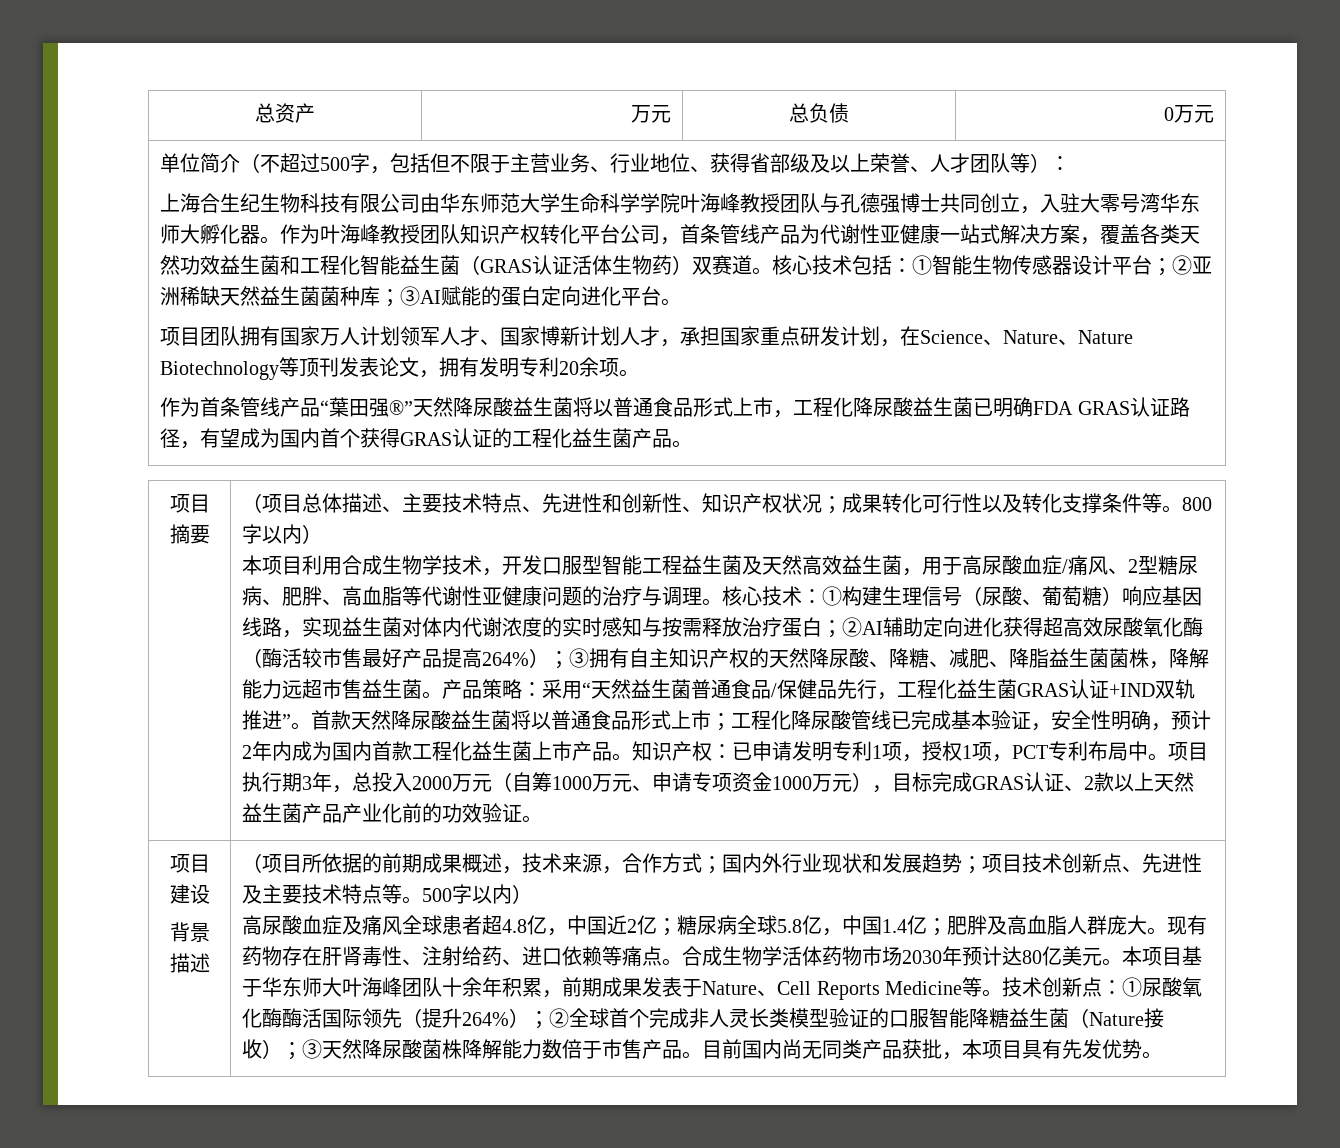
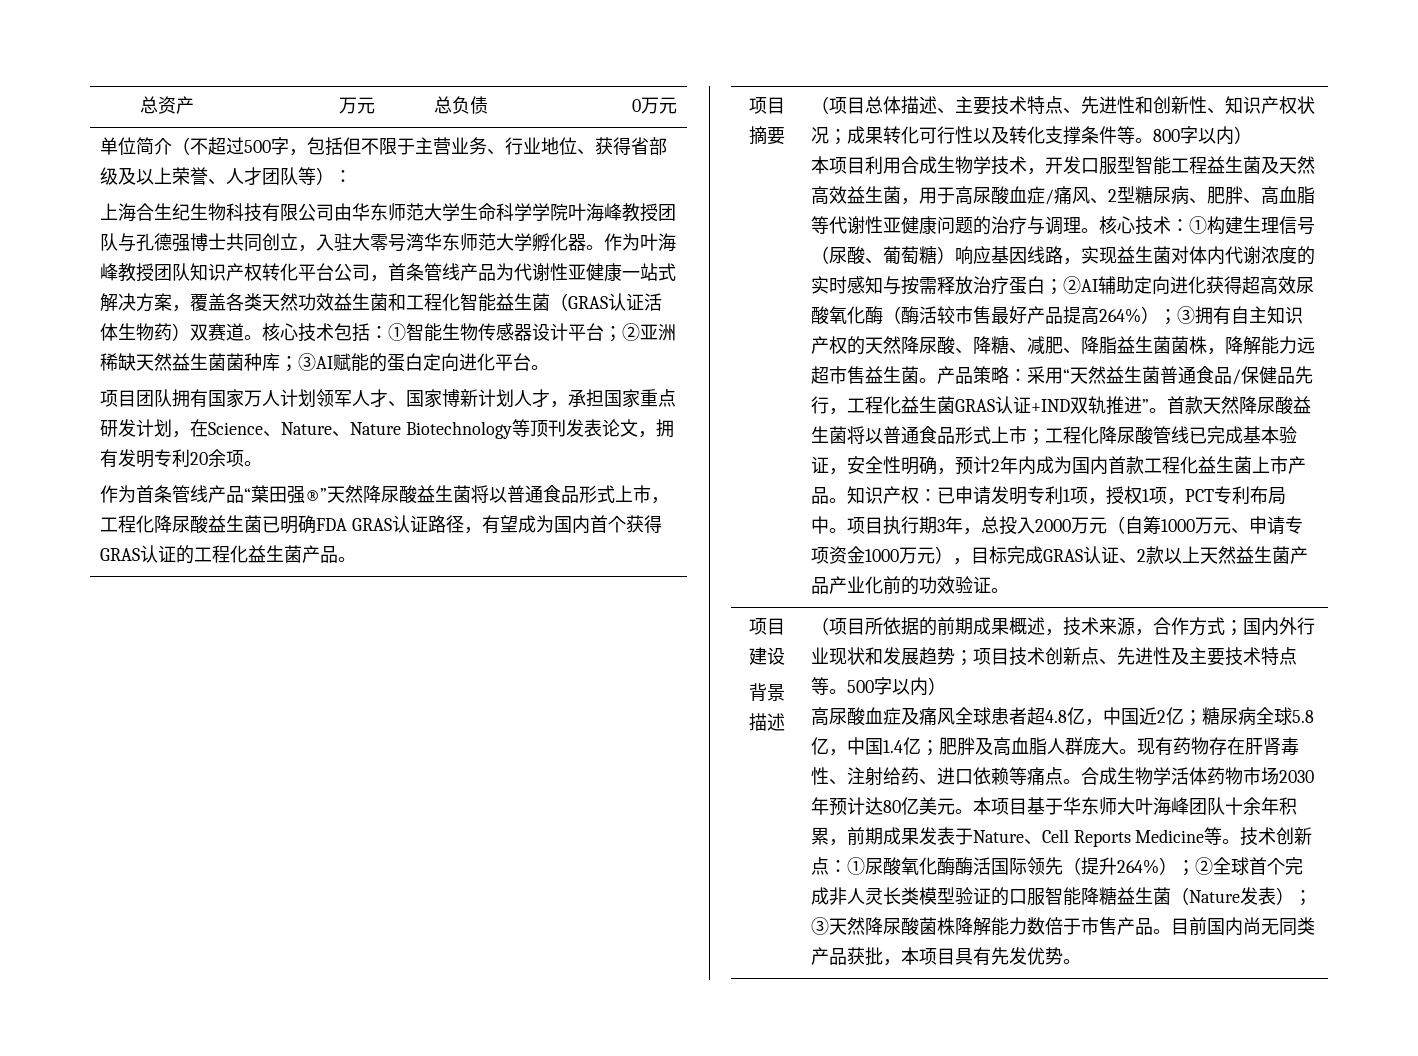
[180,224,201,244] 大 -> [477,233,532,251] 范大学
[1144,1008,1165,1028] [242,1039,263,1059] 接收 -> [1239,887,1276,905] 发表

